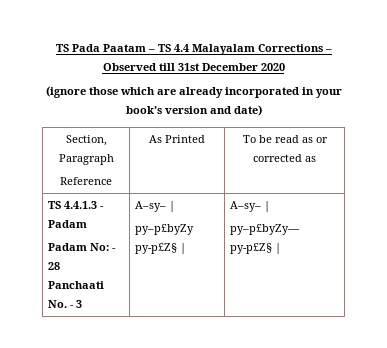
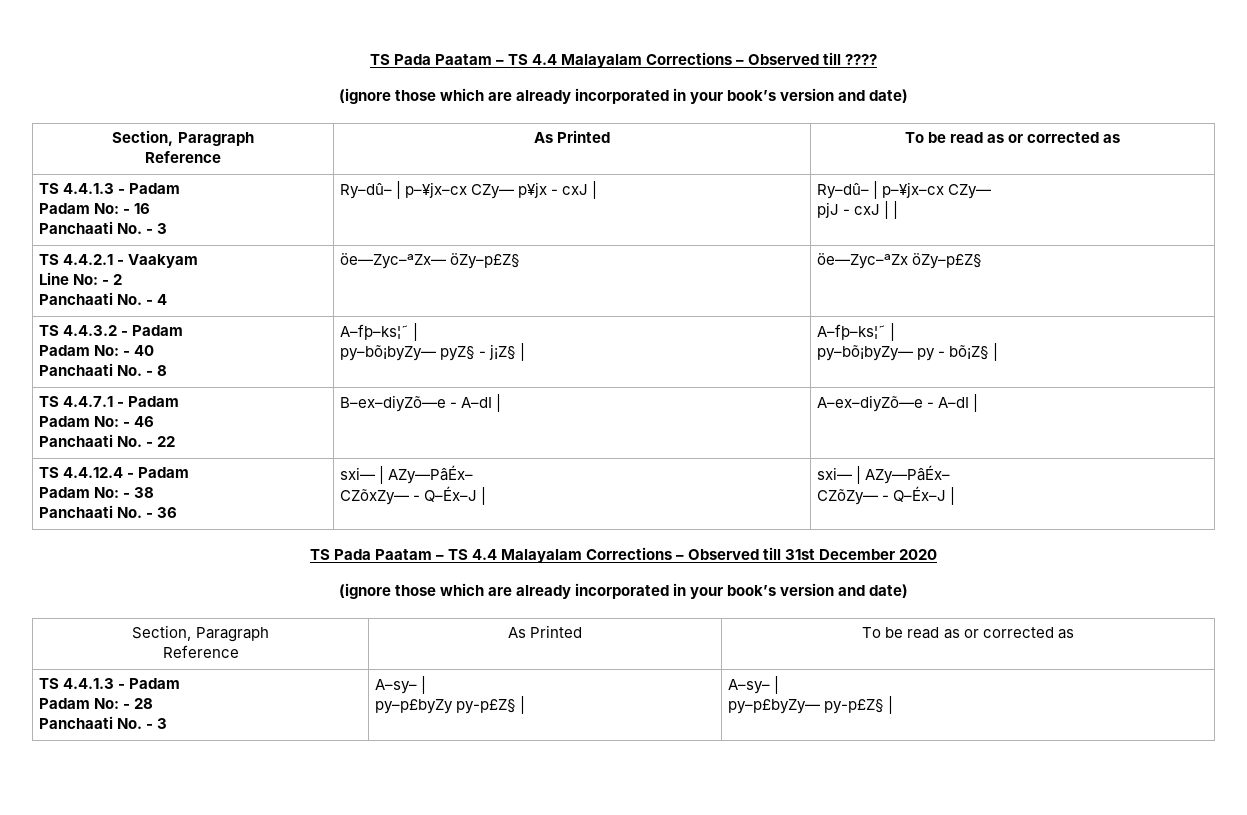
(175, 67) none -> [845,54,878,65] [338,88,909,104] [112,130,254,146] [145,151,221,163] [533,130,611,143] [904,132,1121,143] [38,183,181,194] [38,203,151,214] [38,221,168,234] [339,181,598,199] [816,181,992,199] [816,201,899,219] [38,254,199,268] [38,272,123,285] [38,292,168,305] [339,253,520,269] [816,253,982,269] [38,325,184,336] [38,345,155,356] [38,363,168,376] [339,323,418,341] [339,343,526,361] [816,323,895,341] [816,343,999,361] [38,396,180,407] [38,416,155,427] [38,434,176,447] [339,394,502,412] [816,394,979,412] [38,467,190,478] [38,487,155,498] [38,505,178,518] [339,465,474,484] [339,486,487,505] [816,465,951,484] [816,486,956,505] [309,547,782,563] ???? // (ignore those which are already incorporated in your book’s version and date) // Section, Paragraph // Reference | As Printed | To be read as or corrected as // TS 4.4.1.3 - Padam // Padam No: - 16 // Panchaati No. - 3 | Ry–dû– | p–¥jx–cx CZy— p¥jx - cxJ | | Ry–dû– | p–¥jx–cx CZy— // pjJ - cxJ | | // TS 4.4.2.1 - Vaakyam // Line No: - 2 // Panchaati No. - 4 | öe—Zyc–ªZx— öZy–p£Z§ | öe—Zyc–ªZx öZy–p£Z§ // TS 4.4.3.2 - Padam // Padam No: - 40 // Panchaati No. - 8 | A–fþ–ks¦˜ | // py–bõ¡byZy— pyZ§ - j¡Z§ | | A–fþ–ks¦˜ | // py–bõ¡byZy— py - bõ¡Z§ | // TS 4.4.7.1 - Padam // Padam No: - 46 // Panchaati No. - 22 | B–ex–diyZõ—e - A–dI | | A–ex–diyZõ—e - A–dI | // TS 4.4.12.4 - Padam // Padam No: - 38 // Panchaati No. - 36 | sxi— | AZy—PâÉx– // CZõxZy— - Q–Éx–J | | sxi— | AZy—PâÉx– // CZõZy— - Q–Éx–J | // TS Pada Paatam – TS 4.4 Malayalam Corrections – Observed till

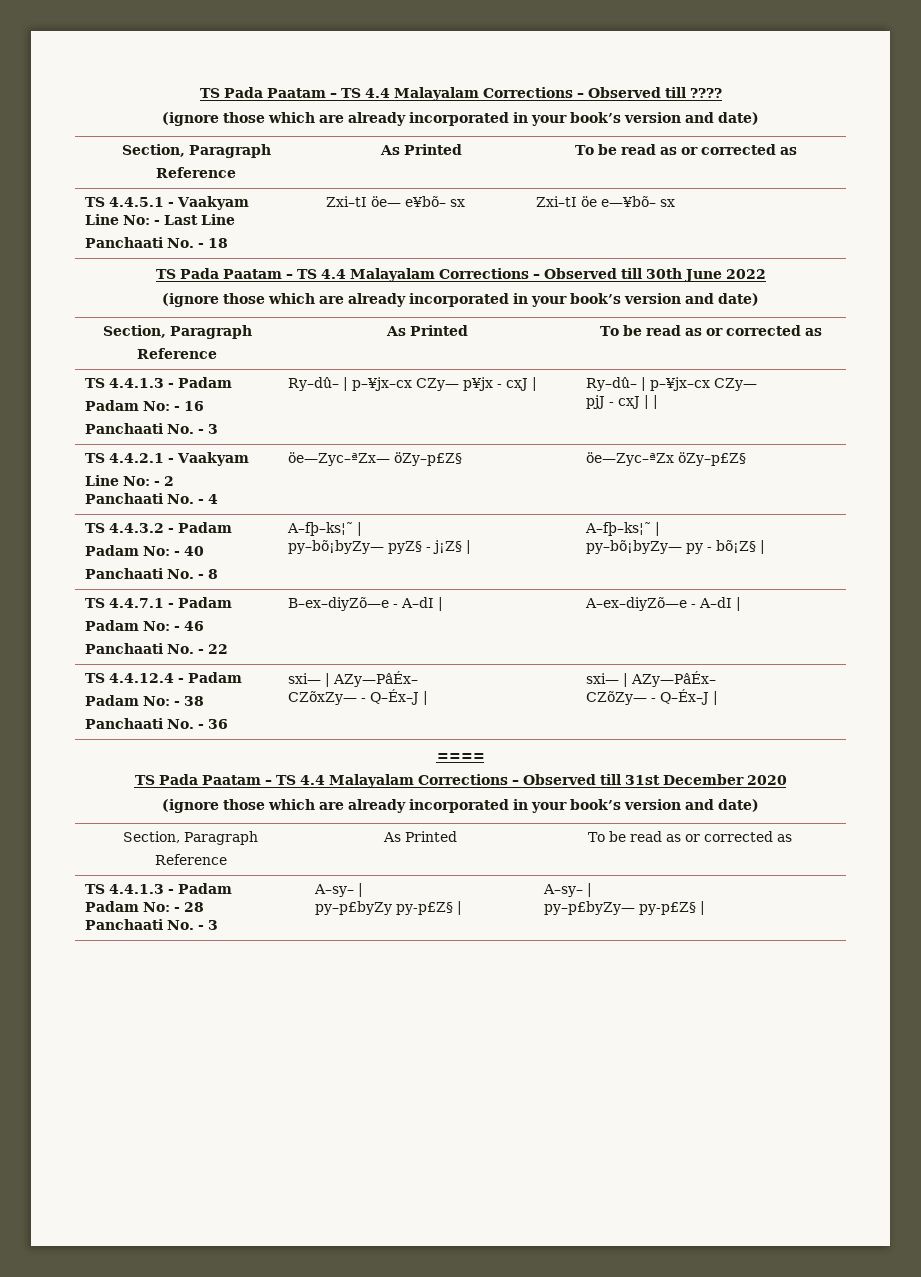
(1121, 138) none -> [85,196,250,210] [85,214,236,225] [85,237,229,248] [326,196,466,207] [536,196,676,207] [155,268,766,282] [162,293,759,307] [102,325,252,339] [137,348,217,359] [386,325,469,336] [600,325,822,336] // TS 4.4.5.1 - Vaakyam // Line No: - Last Line // Panchaati No. - 18 | Zxi–tI öe— e¥bõ– sx | Zxi–tI öe e—¥bõ– sx // TS Pada Paatam – TS 4.4 Malayalam Corrections – Observed till 30th June 2022 // (ignore those which are already incorporated in your book’s version and date) // Section, Paragraph // Reference | As Printed | To be read as or corrected as
(956, 496) none -> [436,753,485,760] // ====

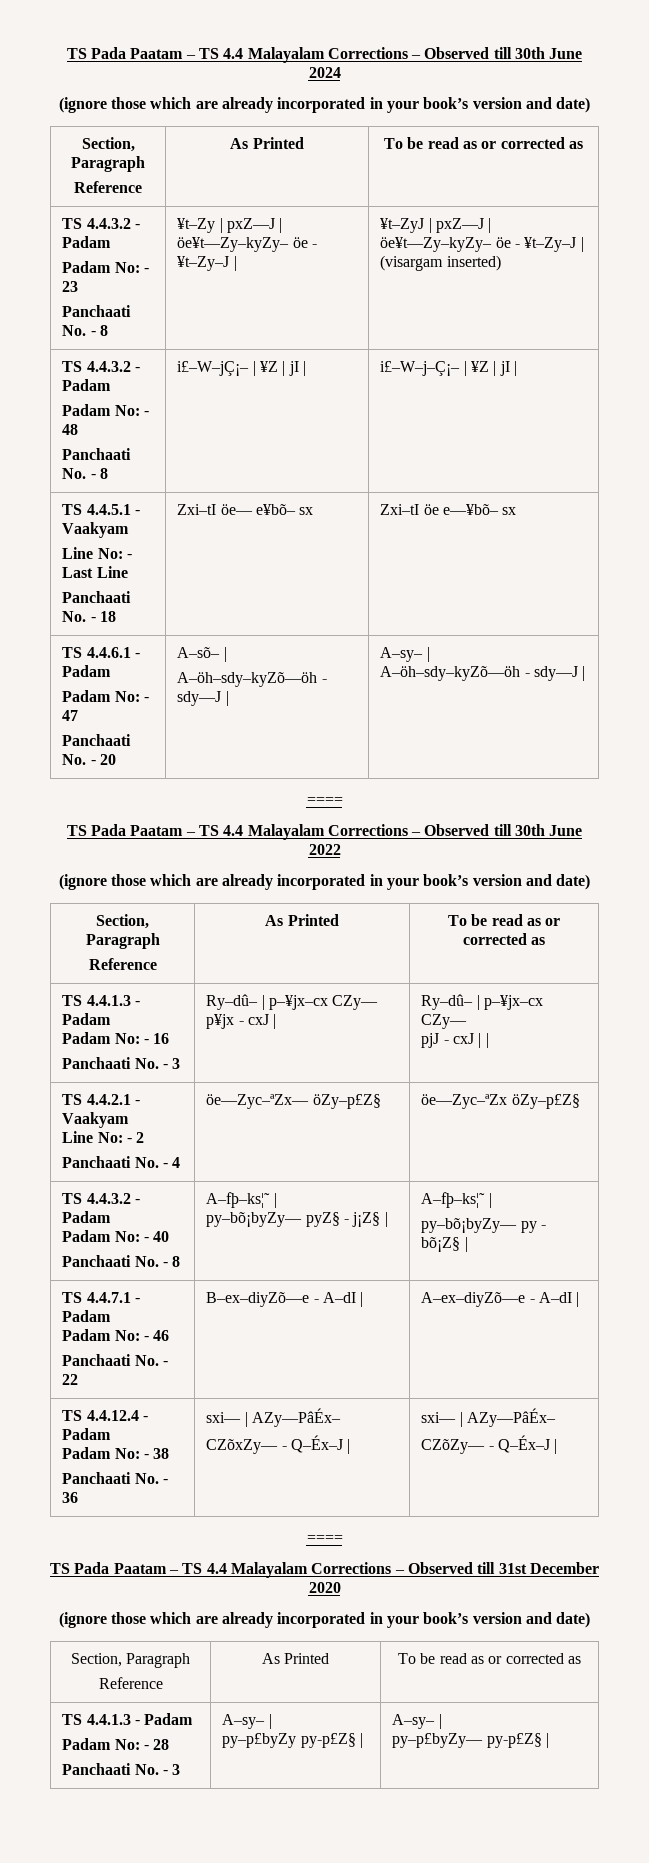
[689,88,722,98] ???? -> [515,47,583,59] [308,67,341,78] 30th June 2024
(797, 151) none -> [62,218,141,229] [62,236,112,248] [62,261,150,273] [62,281,79,292] [62,305,132,317] [62,325,109,336] [177,218,283,233] [177,237,318,252] [177,256,237,271] [380,218,492,233] [380,237,584,252] [380,255,501,271] [62,361,141,372] [62,379,112,391] [62,404,150,416] [62,424,79,435] [62,448,132,460] [62,468,109,479] [177,361,307,376] [380,361,518,376] // TS 4.4.3.2 - Padam // Padam No: - 23 // Panchaati No. - 8 | ¥t–Zy | pxZ—J | öe¥t—Zy–kyZy– öe - ¥t–Zy–J | | ¥t–ZyJ | pxZ—J | öe¥t—Zy–kyZy– öe - ¥t–Zy–J | (visargam inserted) // TS 4.4.3.2 - Padam // Padam No: - 48 // Panchaati No. - 8 | i£–W–jÇ¡– | ¥Z | jI | | i£–W–j–Ç¡– | ¥Z | jI |
(676, 203) none -> [62,647,141,658] [62,665,112,677] [62,690,150,702] [62,710,79,721] [62,734,132,746] [62,754,117,765] [177,647,227,662] [177,672,327,687] [177,691,229,706] [380,647,430,662] [380,666,586,681] [306,797,343,805] // TS 4.4.6.1 - Padam // Padam No: - 47 // Panchaati No. - 20 | A–sõ– | // A–öh–sdy–kyZõ—öh - sdy—J | | A–sy– | // A–öh–sdy–kyZõ—öh - sdy—J | // ====

